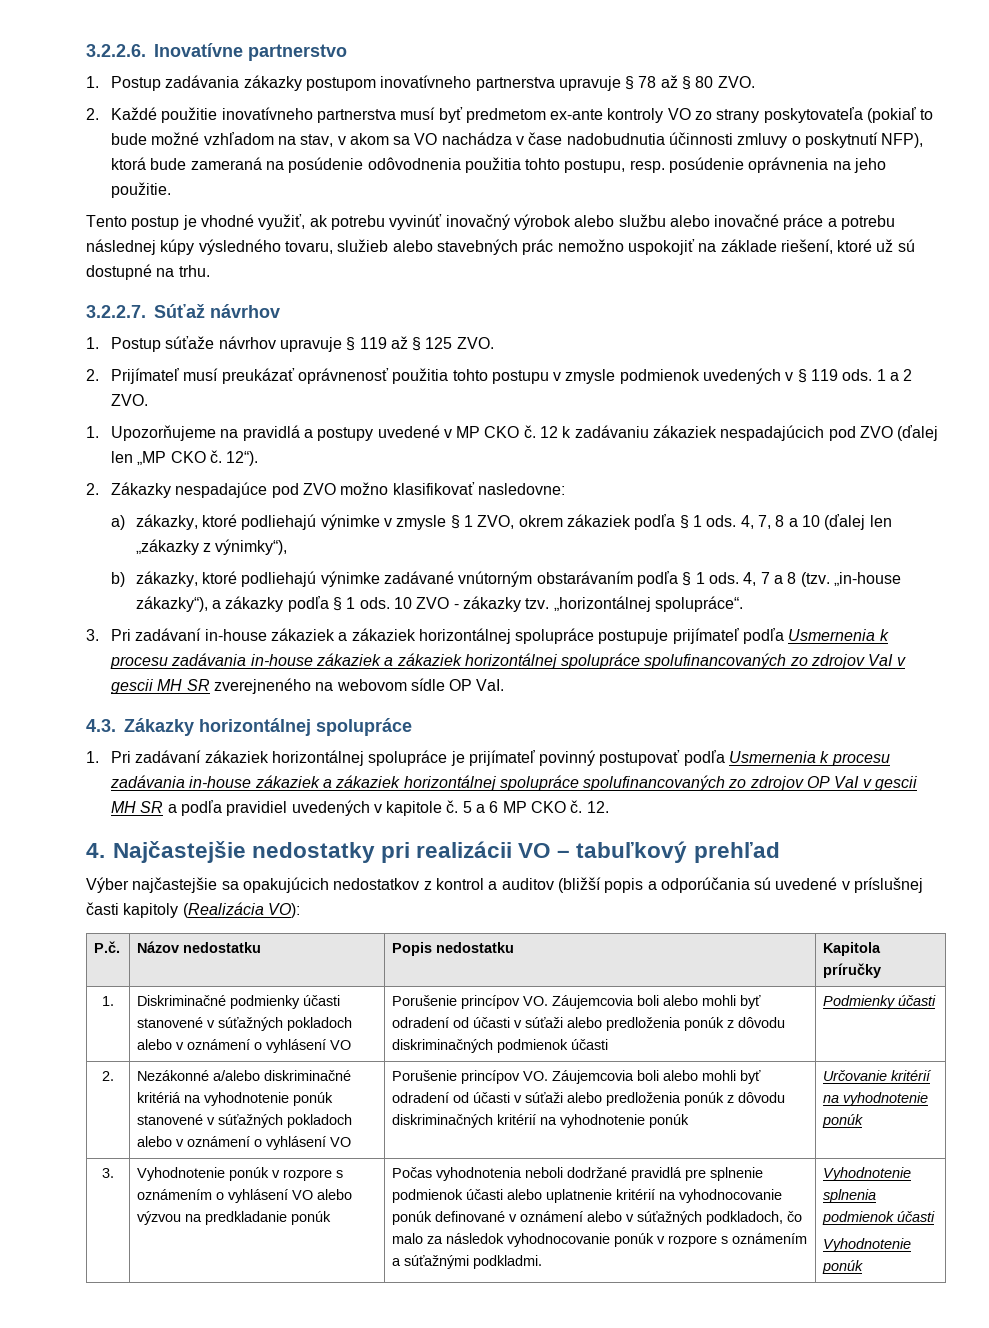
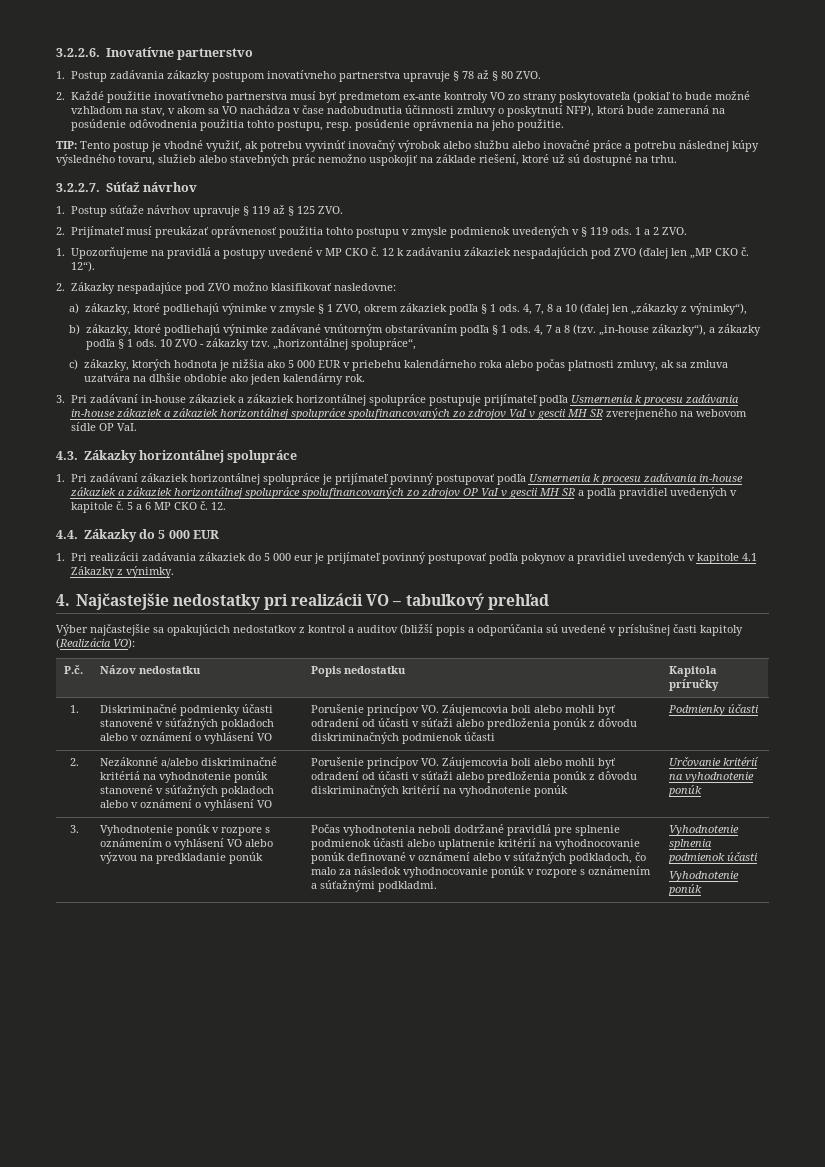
(171, 190) none -> [56,141,77,149] TIP:
[654,596,743,612] spolupráce“. -> [350,338,416,350] [69,359,728,371] [83,373,365,385] spolupráce“, // c) zákazky, ktorých hodnota je nižšia ako 5 000 EUR v priebehu kalendárneho roka alebo počas platnosti zmluvy, ak sa zmluva uzatvára na dlhšie obdobie ako jeden kalendárny rok.
(609, 807) none -> [56,529,219,542] [56,552,757,564] [70,566,174,578] // 4.4. Zákazky do 5 000 EUR // 1. Pri realizácii zadávania zákaziek do 5 000 eur je prijímateľ povinný postupovať podľa pokynov a pravidiel uvedených v kapitole 4.1 Zákazky z výnimky.

